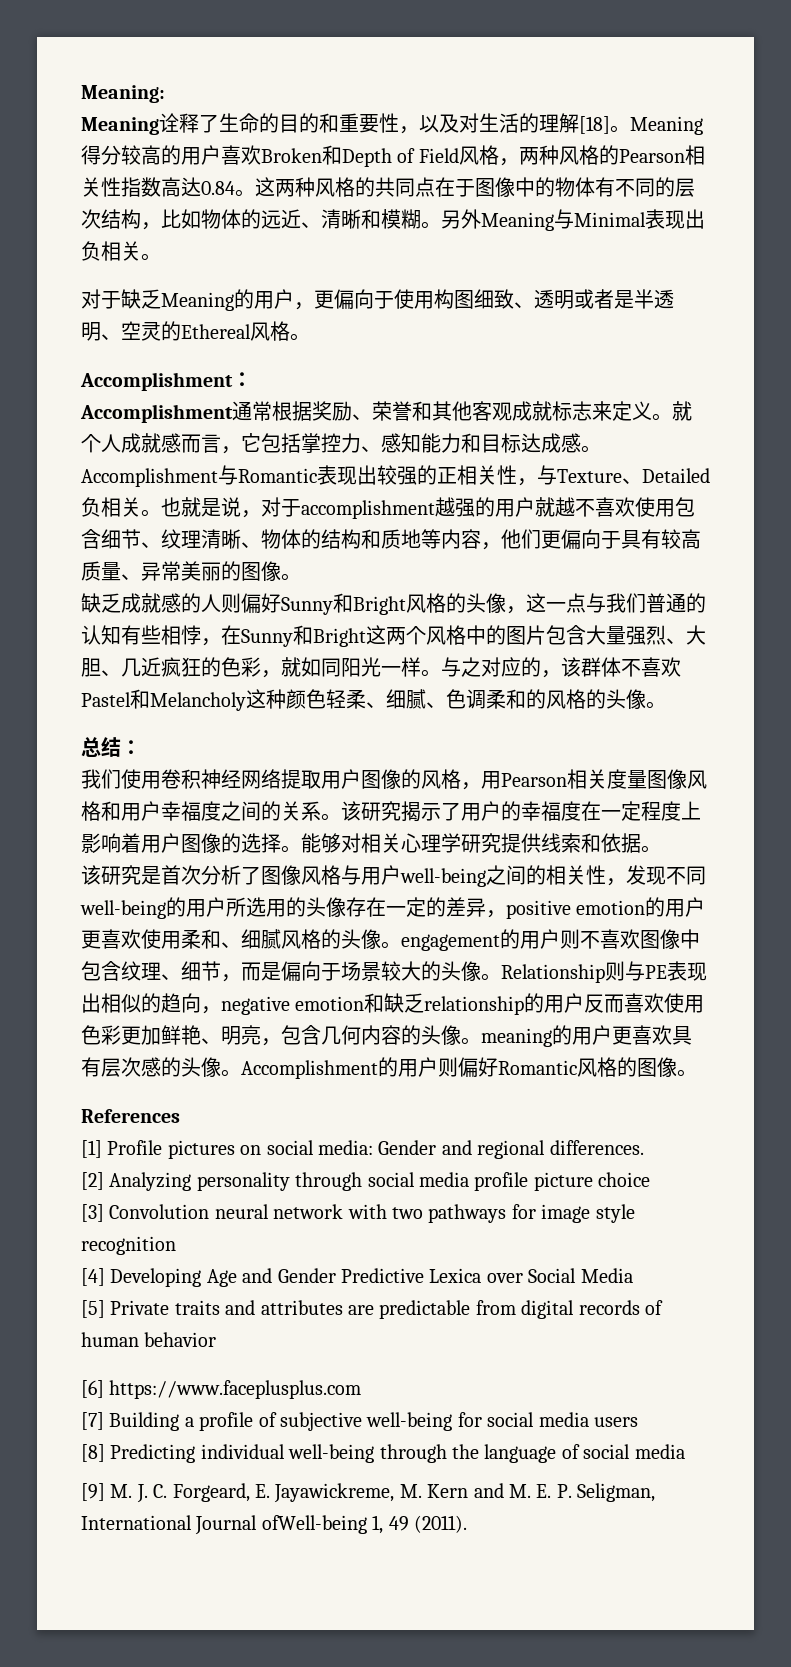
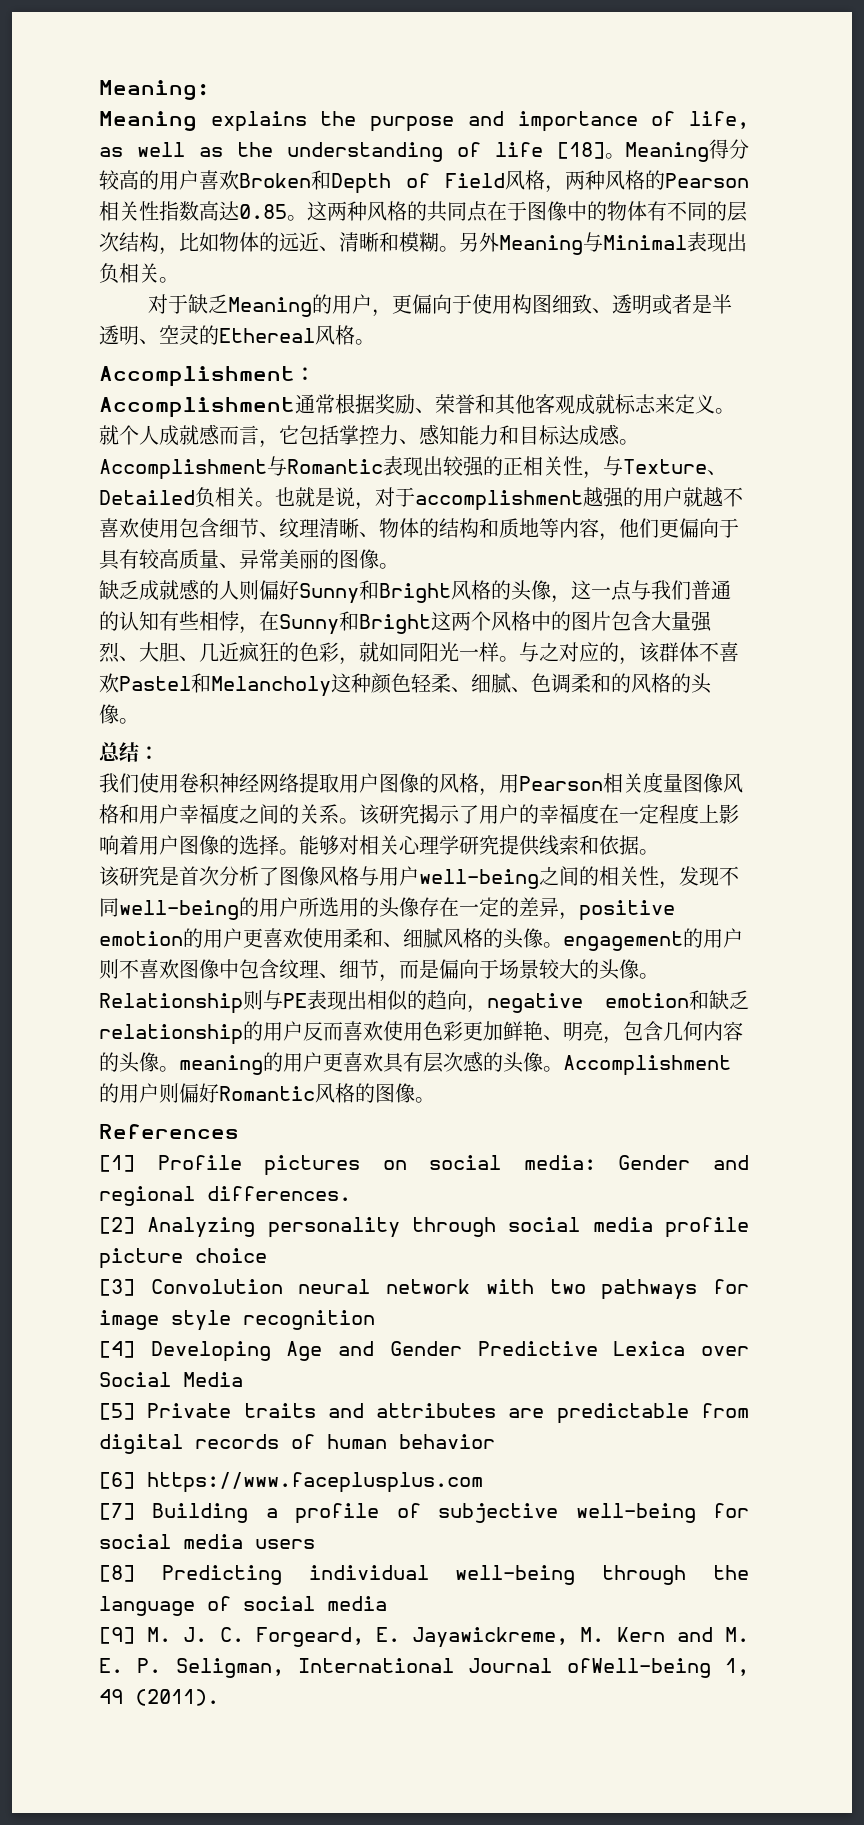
[159,113,579,134] 诠释了生命的目的和重要性，以及对生活的理解 -> [210,111,749,132] [99,142,543,162] explains the purpose and importance of life, as well as the understanding of life
[201,181,235,195] 0.84 -> [239,204,287,219] 0.85

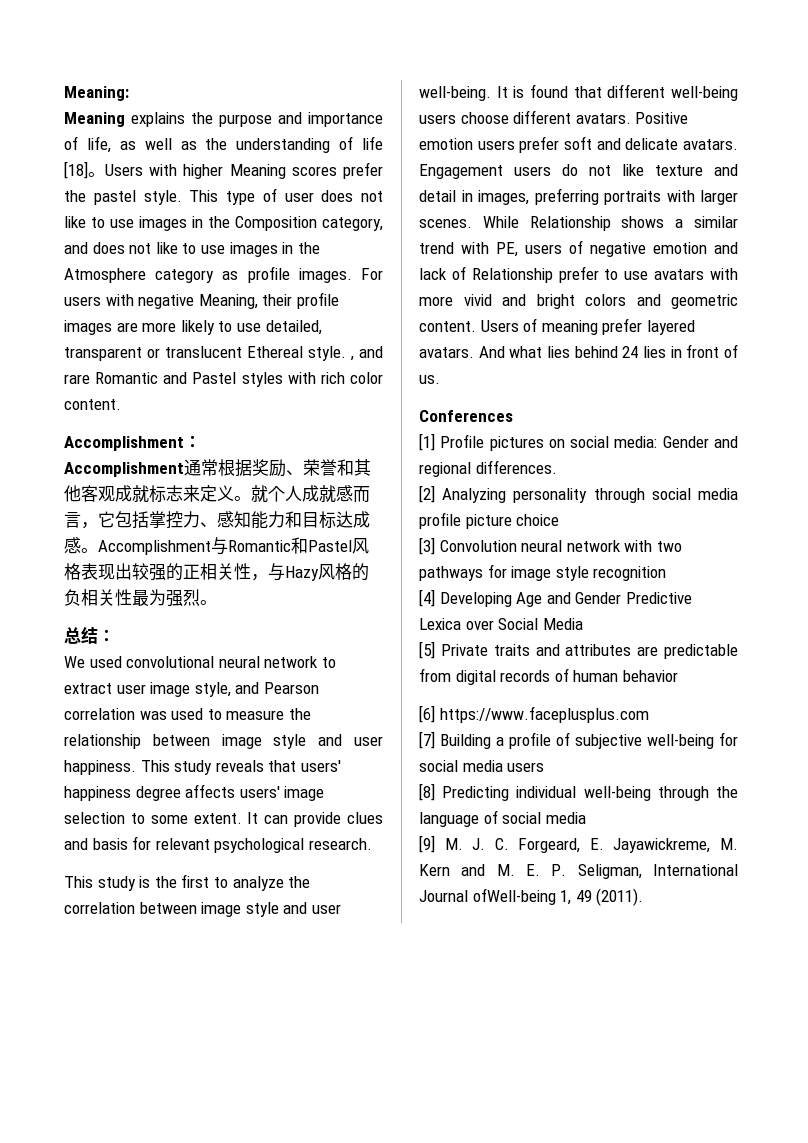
[625,139,749,162] [99,170,749,194] [99,201,747,222] [99,232,747,255] [99,263,179,284] [147,294,732,317] [99,325,375,345] Meaning得分较高的用户喜欢Broken和Depth of Field风格，两种风格的Pearson相关性指数高达0.85。这两种风格的共同点在于图像中的物体有不同的层次结构，比如物体的远近、清晰和模糊。另外Meaning与Minimal表现出负相关。 // 对于缺乏Meaning的用户，更偏向于使用构图细致、透明或者是半透明、空灵的Ethereal风格。 -> [105,162,383,179] [64,188,383,205] [64,216,383,231] [64,242,320,257] [64,266,383,283] [64,292,339,309] [64,320,322,335] [64,346,383,361] [64,372,383,387] [64,399,121,410] Users with higher Meaning scores prefer the pastel style. This type of user does not like to use images in the Composition category, and does not like to use images in the Atmosphere category as profile images. For users with negative Meaning, their profile images are more likely to use detailed, transparent or translucent Ethereal style. , and rare Romantic and Pastel styles with rich color content.
(383, 466) none -> [291,537,369,554] [64,563,81,580] 和Pastel风格
[623,459,727,475] [99,487,743,511] [99,518,739,541] [99,549,399,570] [99,579,731,604] [99,611,712,635] [99,642,739,665] [99,673,712,697] [99,704,139,724] [99,742,159,762] [99,772,743,796] [99,803,739,825] [99,835,659,856] [99,866,739,889] [99,897,675,921] [99,928,743,951] [99,959,659,982] [99,990,749,1014] [99,1021,743,1045] [99,1051,731,1076] [99,1083,435,1103] [99,1124,239,1139] Texture、Detailed负相关。也就是说，对于accomplishment越强的用户就越不喜欢使用包含细节、纹理清晰、物体的结构和质地等内容，他们更偏向于具有较高质量、异常美丽的图像。 // 缺乏成就感的人则偏好Sunny和Bright风格的头像，这一点与我们普通的认知有些相悖，在Sunny和Bright这两个风格中的图片包含大量强烈、大胆、几近疯狂的色彩，就如同阳光一样。与之对应的，该群体不喜欢Pastel和Melancholy这种颜色轻柔、细腻、色调柔和的风格的头像。 // 总结： // 我们使用卷积神经网络提取用户图像的风格，用Pearson相关度量图像风格和用户幸福度之间的关系。该研究揭示了用户的幸福度在一定程度上影响着用户图像的选择。能够对相关心理学研究提供线索和依据。 // 该研究是首次分析了图像风格与用户well-being之间的相关性，发现不同well-being的用户所选用的头像存在一定的差异，positive emotion的用户更喜欢使用柔和、细腻风格的头像。engagement的用户则不喜欢图像中包含纹理、细节，而是偏向于场景较大的头像。Relationship则与PE表现出相似的趋向，negative emotion和缺乏relationship的用户反而喜欢使用色彩更加鲜艳、明亮，包含几何内容的头像。meaning的用户更喜欢具有层次感的头像。Accomplishment的用户则偏好Romantic风格的图像。 // References -> [285,563,369,581] [64,589,217,607] [64,626,115,644] [64,656,336,668] [64,682,319,697] [64,708,311,720] [64,734,384,749] [64,760,341,775] [64,784,325,801] [64,812,383,827] [64,836,372,853] [64,874,311,891] [64,902,341,917] [419,84,738,101] [419,110,689,124] [419,136,738,153] [419,164,738,179] [419,188,738,205] [419,216,738,231] [419,240,738,257] [419,266,738,283] [419,294,738,309] [419,318,695,335] [419,344,738,358] [419,375,440,384] [419,410,513,422] Hazy风格的负相关性最为强烈。 // 总结： // We used convolutional neural network to extract user image style, and Pearson correlation was used to measure the relationship between image style and user happiness. This study reveals that users' happiness degree affects users' image selection to some extent. It can provide clues and basis for relevant psychological research. // This study is the first to analyze the correlation between image style and user well-being. It is found that different well-being users choose different avatars. Positive emotion users prefer soft and delicate avatars. Engagement users do not like texture and detail in images, preferring portraits with larger scenes. While Relationship shows a similar trend with PE, users of negative emotion and lack of Relationship prefer to use avatars with more vivid and bright colors and geometric content. Users of meaning prefer layered avatars. And what lies behind 24 lies in front of us. // Conferences

